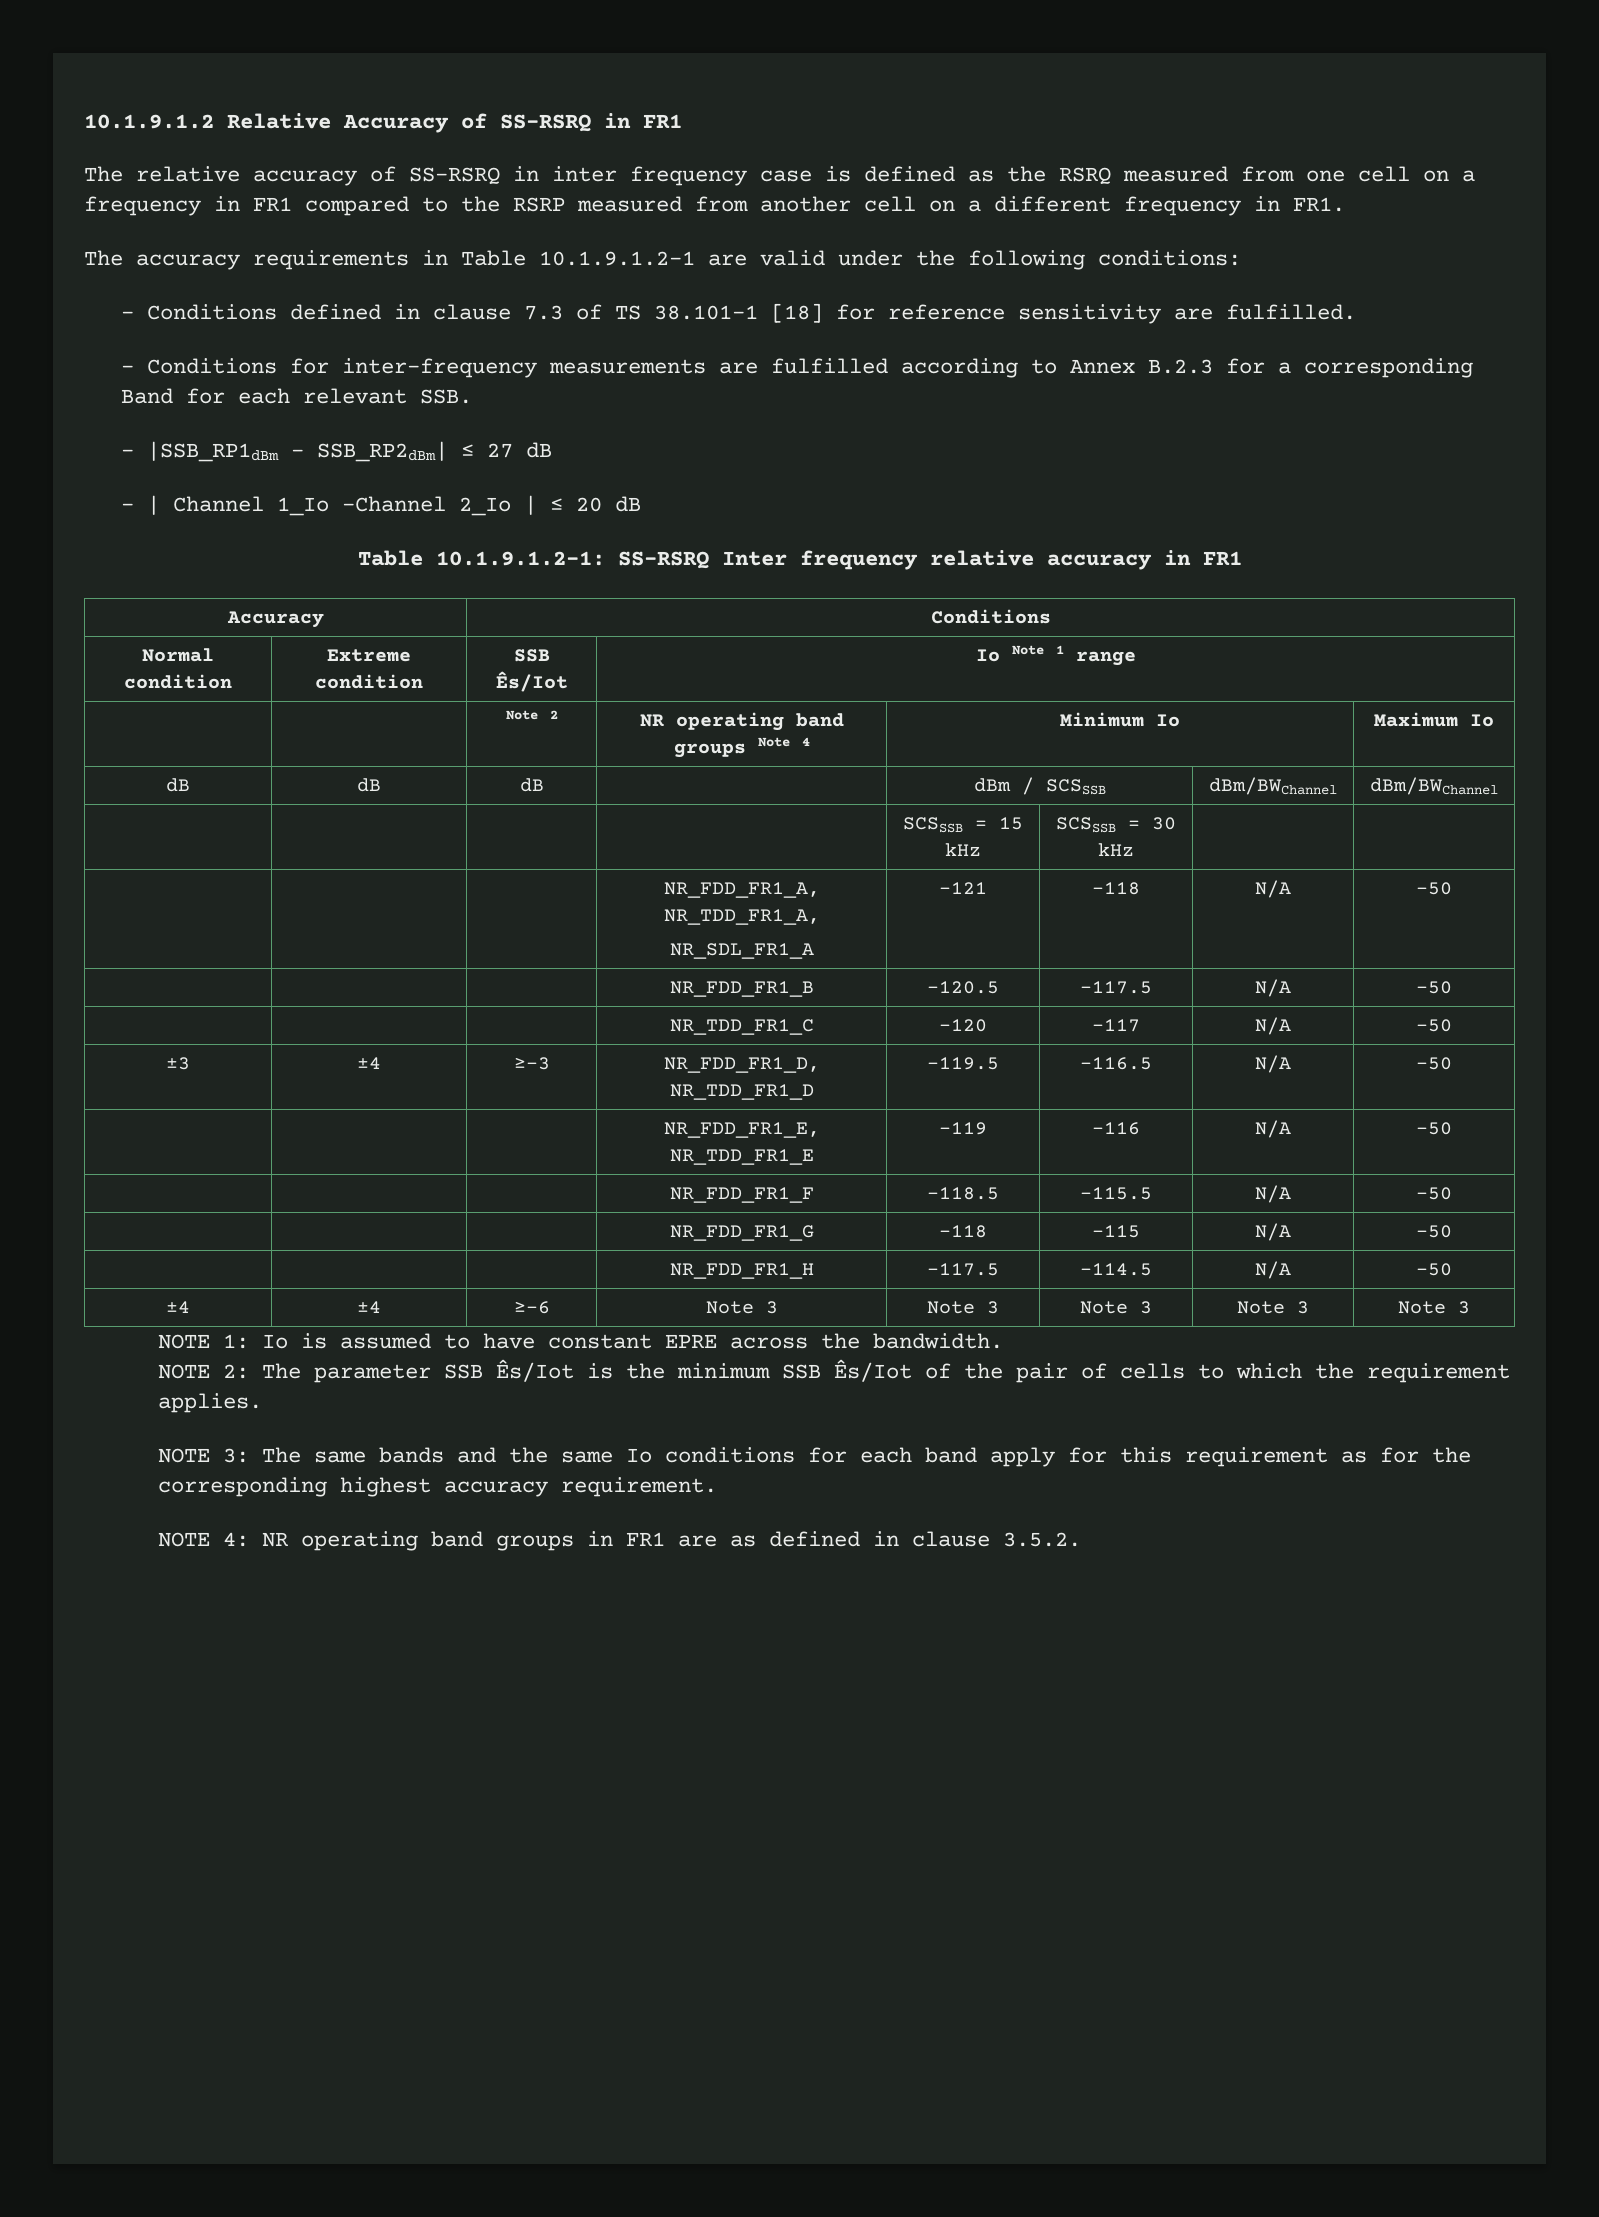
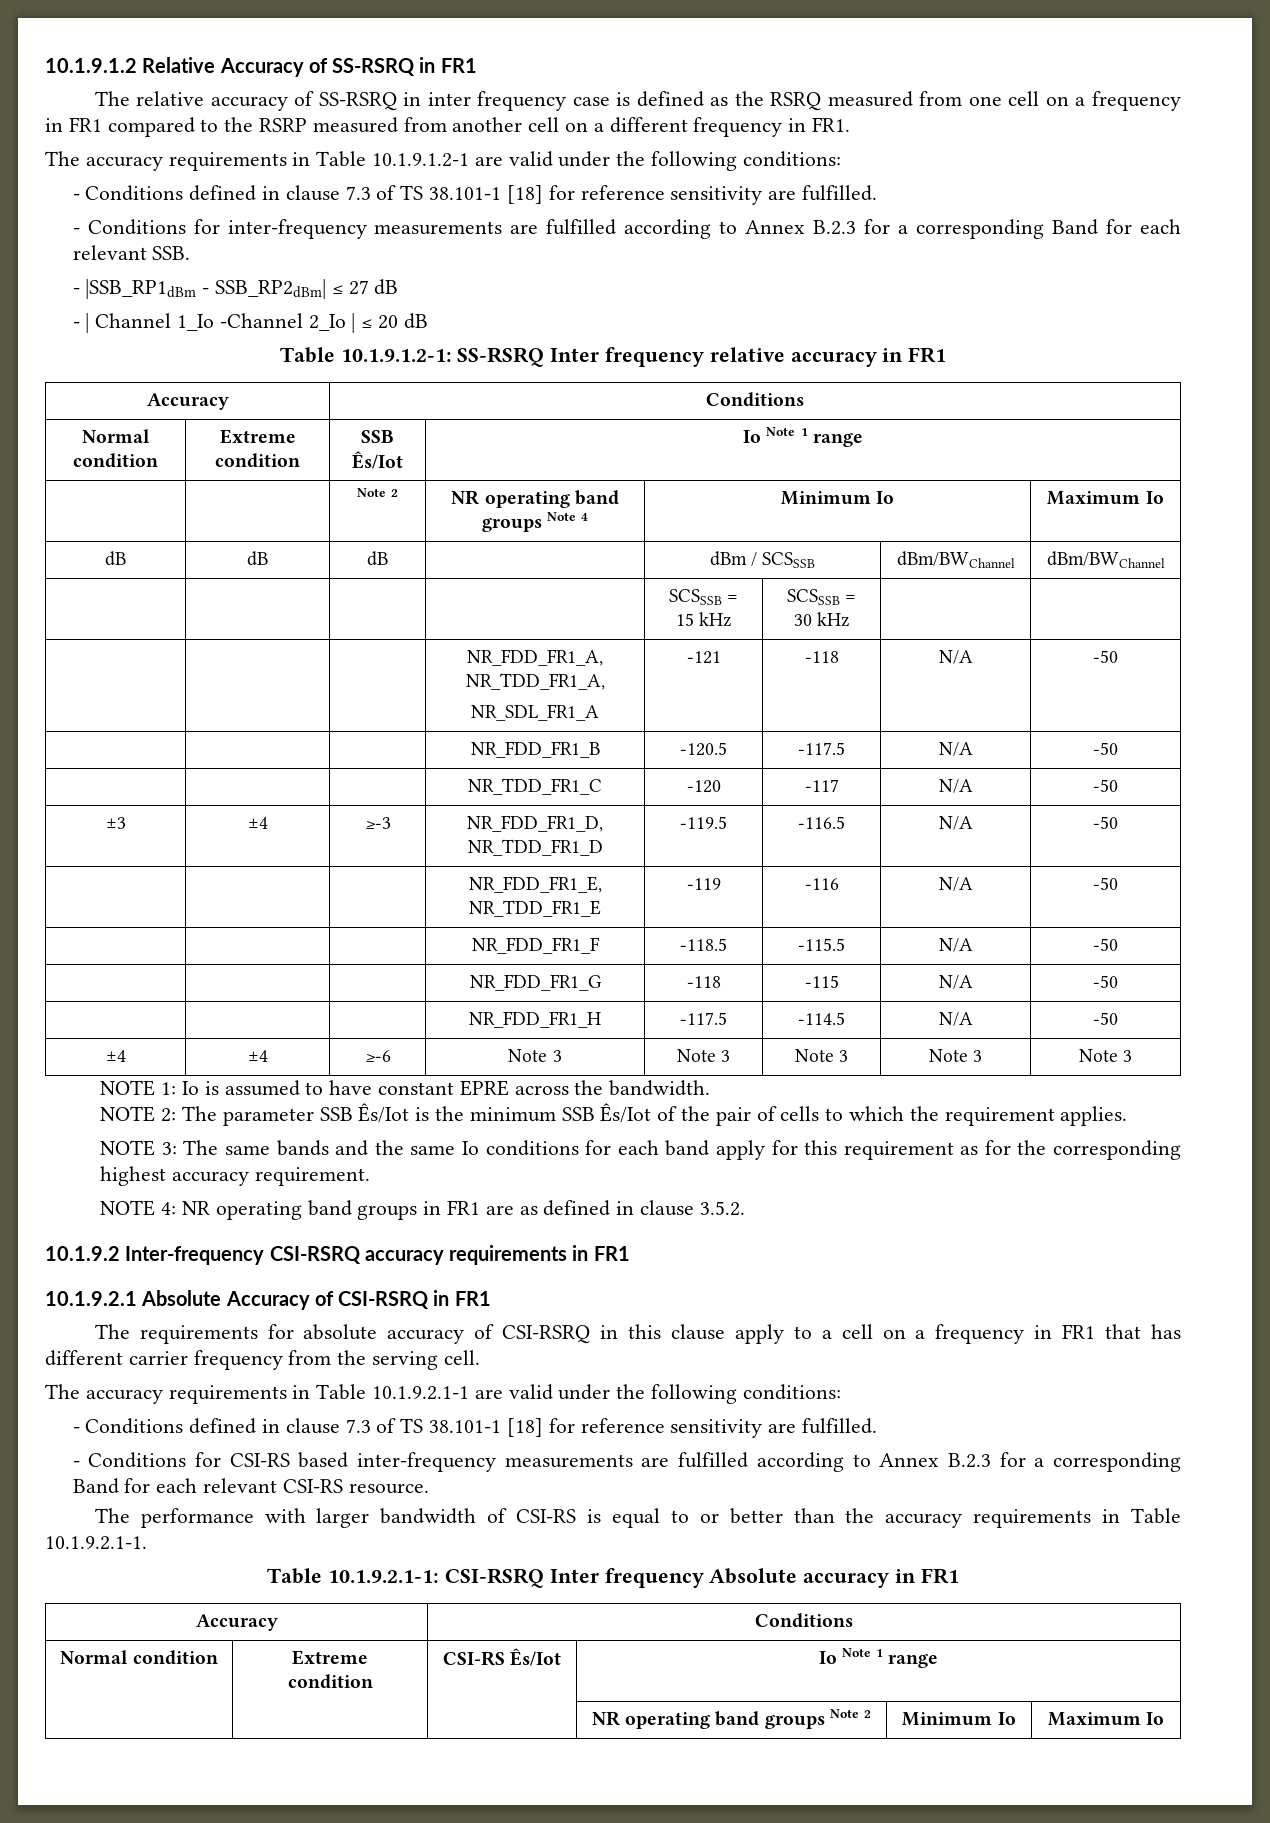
(1082, 1539) none -> [45,1245,630,1265] [45,1290,491,1310] [94,1324,1182,1344] [45,1350,480,1370] [45,1384,841,1404] [72,1418,877,1438] [72,1452,1182,1472] [72,1478,429,1494] [94,1508,1182,1528] [45,1536,147,1550] [267,1568,959,1588] [195,1614,278,1631] [755,1613,853,1628] [60,1650,218,1665] [292,1650,368,1665] [287,1674,373,1689] [442,1648,562,1666] [818,1648,939,1668] [591,1709,872,1729] [902,1712,1016,1726] [1047,1712,1165,1726] // 10.1.9.2 Inter-frequency CSI-RSRQ accuracy requirements in FR1 // 10.1.9.2.1 Absolute Accuracy of CSI-RSRQ in FR1 // The requirements for absolute accuracy of CSI-RSRQ in this clause apply to a cell on a frequency in FR1 that has different carrier frequency from the serving cell. // The accuracy requirements in Table 10.1.9.2.1-1 are valid under the following conditions: // - Conditions defined in clause 7.3 of TS 38.101-1 [18] for reference sensitivity are fulfilled. // - Conditions for CSI-RS based inter-frequency measurements are fulfilled according to Annex B.2.3 for a corresponding Band for each relevant CSI-RS resource. // The performance with larger bandwidth of CSI-RS is equal to or better than the accuracy requirements in Table 10.1.9.2.1-1. // Table 10.1.9.2.1-1: CSI-RSRQ Inter frequency Absolute accuracy in FR1 // Accuracy | Conditions // Normal condition | Extreme condition | CSI-RS Ês/Iot | Io Note 1 range // | | | NR operating band groups Note 2 | Minimum Io | Maximum Io

